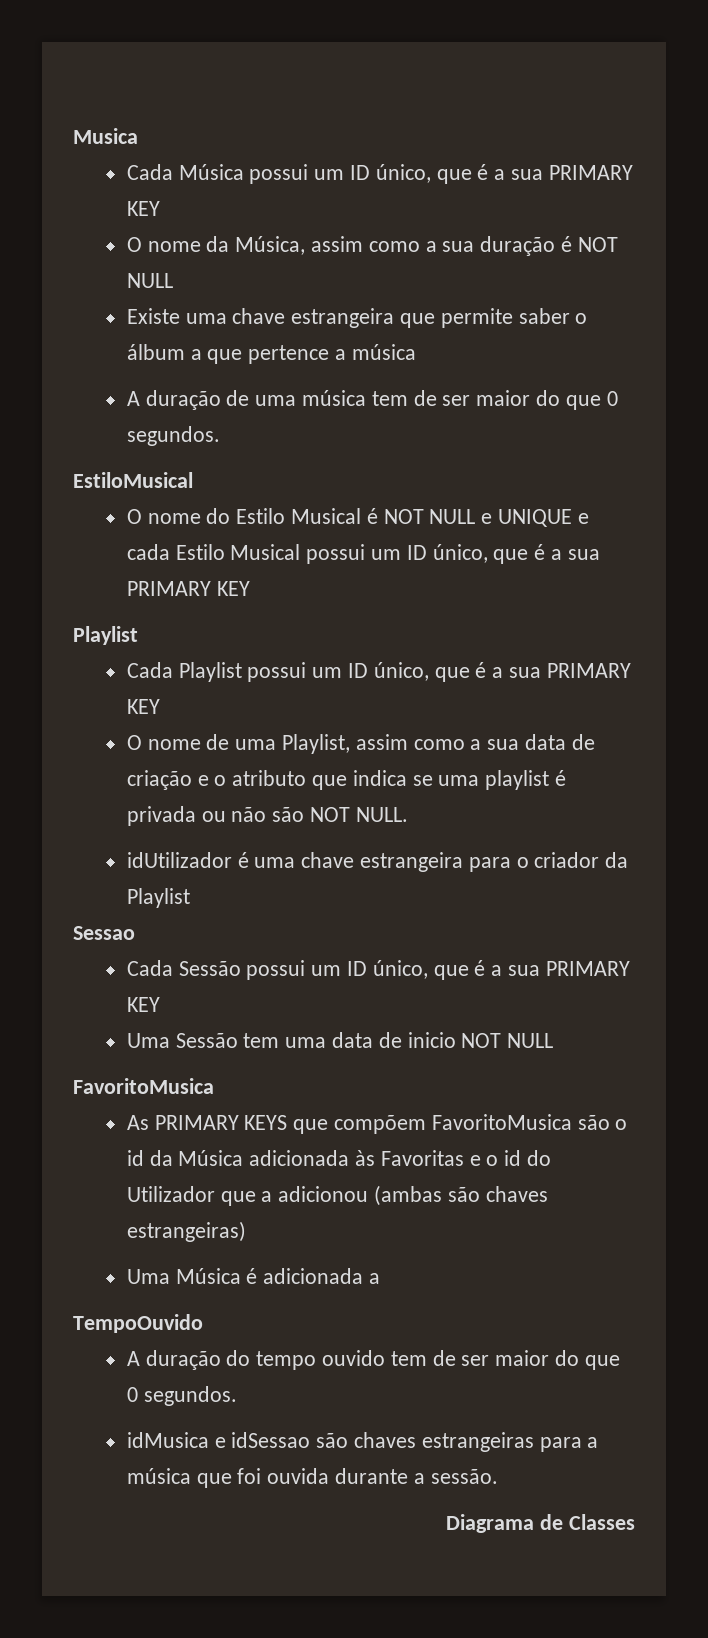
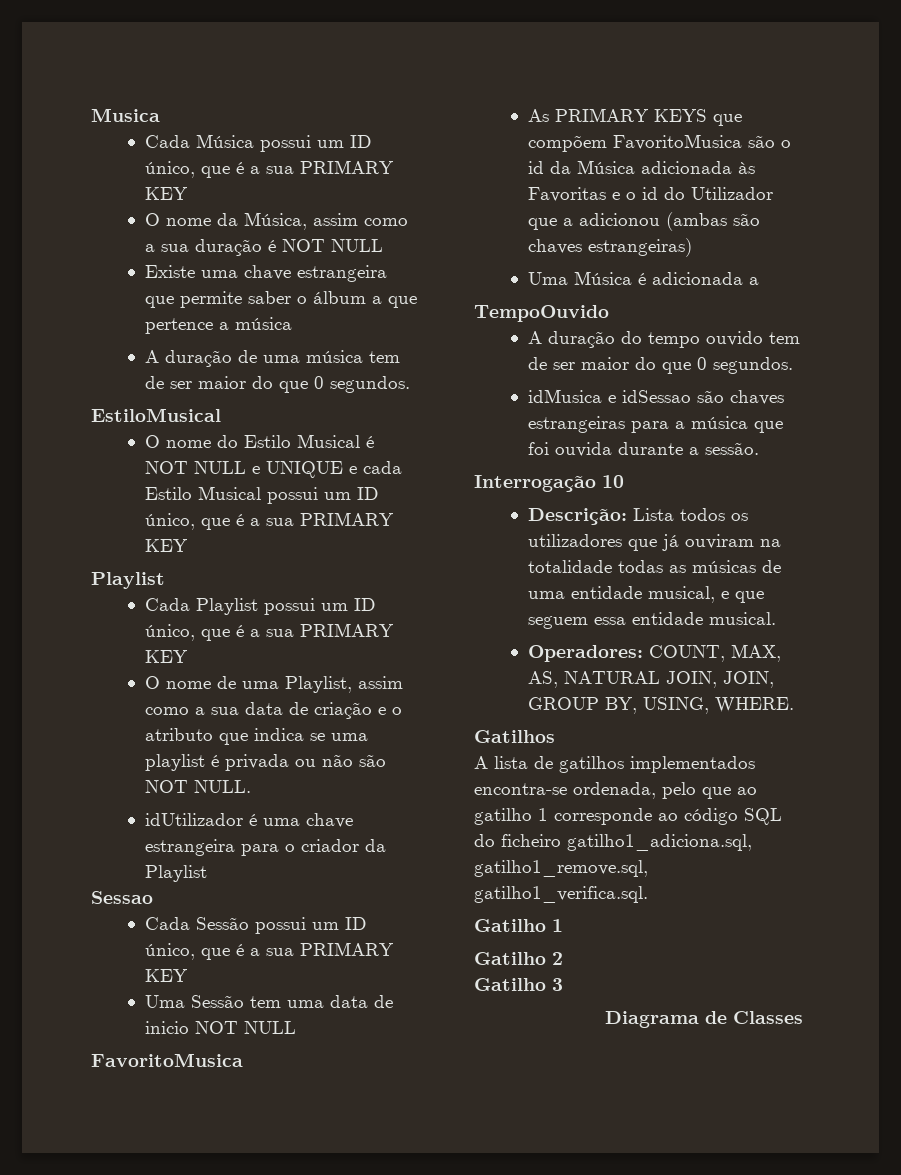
(498, 1476) none -> [474,475,624,492] [528,508,749,525] [528,534,782,551] [528,560,782,573] [528,586,765,603] [528,612,777,629] [528,644,782,662] [528,671,775,688] [528,697,795,714] [474,730,555,743] [474,756,755,773] [474,782,757,799] [474,808,782,825] [474,834,752,851] [474,860,648,877] [474,886,648,903] [474,919,563,932] [474,952,563,965] [474,978,563,991] // Interrogação 10 // Descrição: Lista todos os utilizadores que já ouviram na totalidade todas as músicas de uma entidade musical, e que seguem essa entidade musical. // Operadores: COUNT, MAX, AS, NATURAL JOIN, JOIN, GROUP BY, USING, WHERE. // Gatilhos // A lista de gatilhos implementados encontra-se ordenada, pelo que ao gatilho 1 corresponde ao código SQL do ficheiro gatilho1_adiciona.sql, gatilho1_remove.sql, gatilho1_verifica.sql. // Gatilho 1 // Gatilho 2 // Gatilho 3

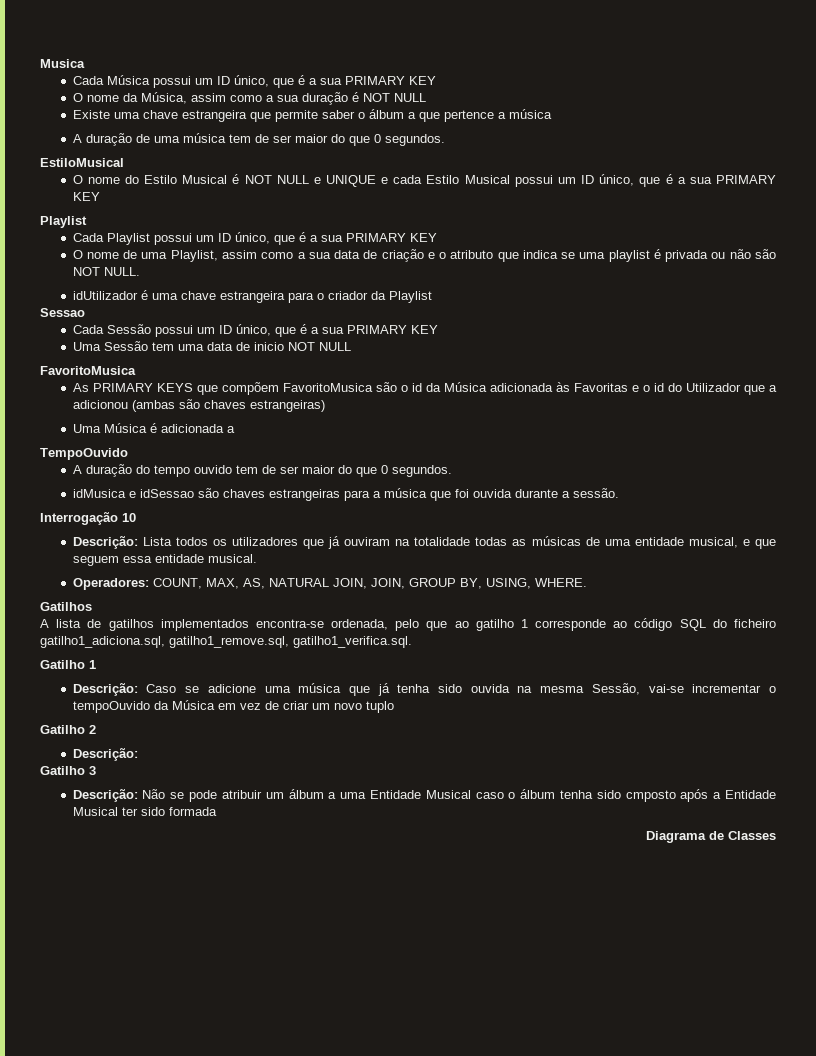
(563, 925) none -> [72,683,776,696] [72,700,394,713] // Descrição: Caso se adicione uma música que já tenha sido ouvida na mesma Sessão, vai-se incrementar o tempoOuvido da Música em vez de criar um novo tuplo
(563, 958) none -> [72,748,138,761] // Descrição:
(563, 984) none -> [72,789,776,802] [72,807,217,816] // Descrição: Não se pode atribuir um álbum a uma Entidade Musical caso o álbum tenha sido cmposto após a Entidade Musical ter sido formada

